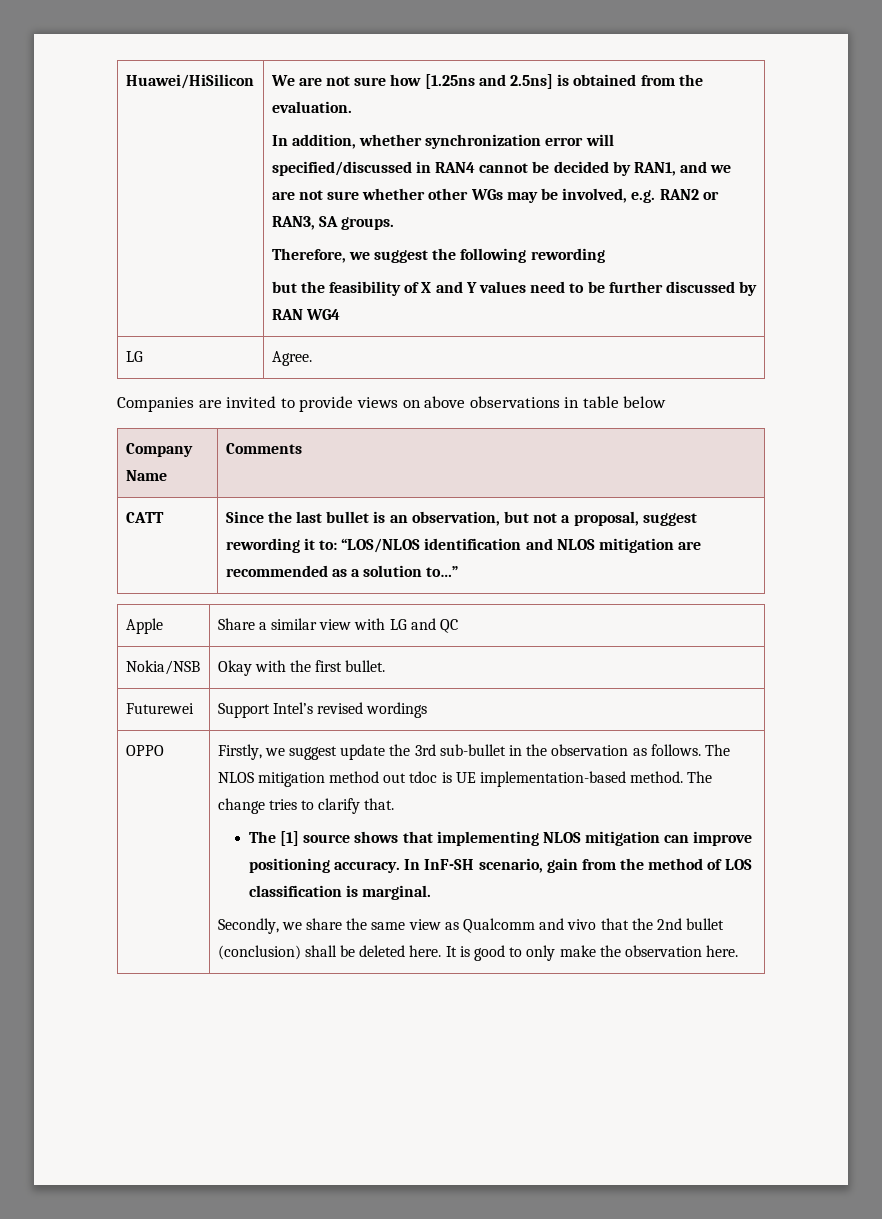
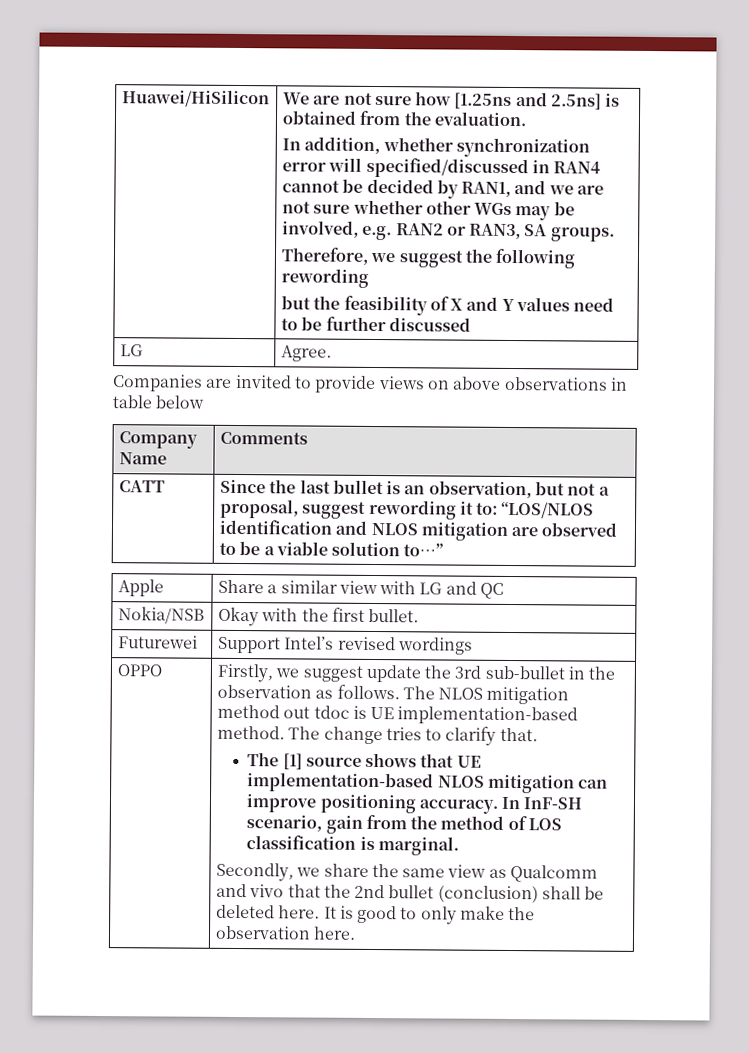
[739,281,758,296] [271,309,340,320] by RAN WG4 -> (471, 324) none
[225,565,361,577] recommended as a -> [541,522,619,537] [218,541,328,556] observed to be a viable
[436,831,539,846] implementing -> [456,755,482,768] [247,772,435,793] UE implementation-based

